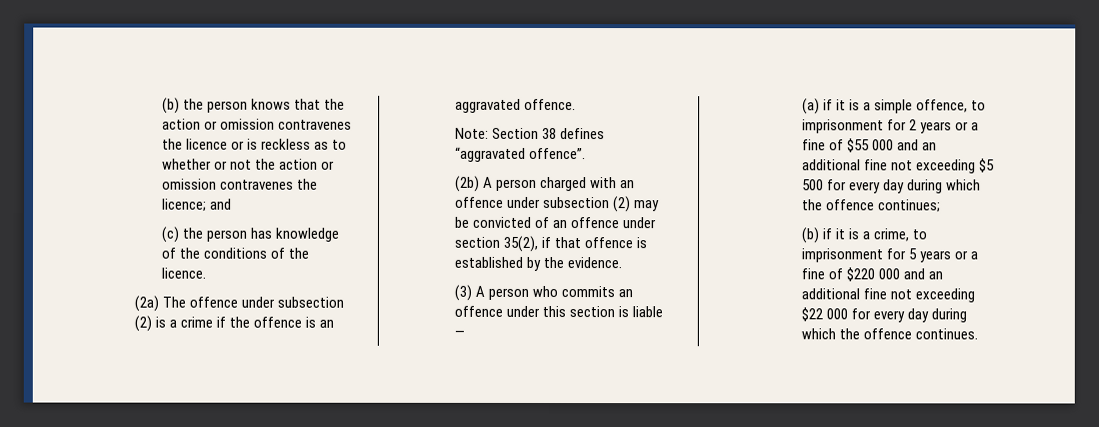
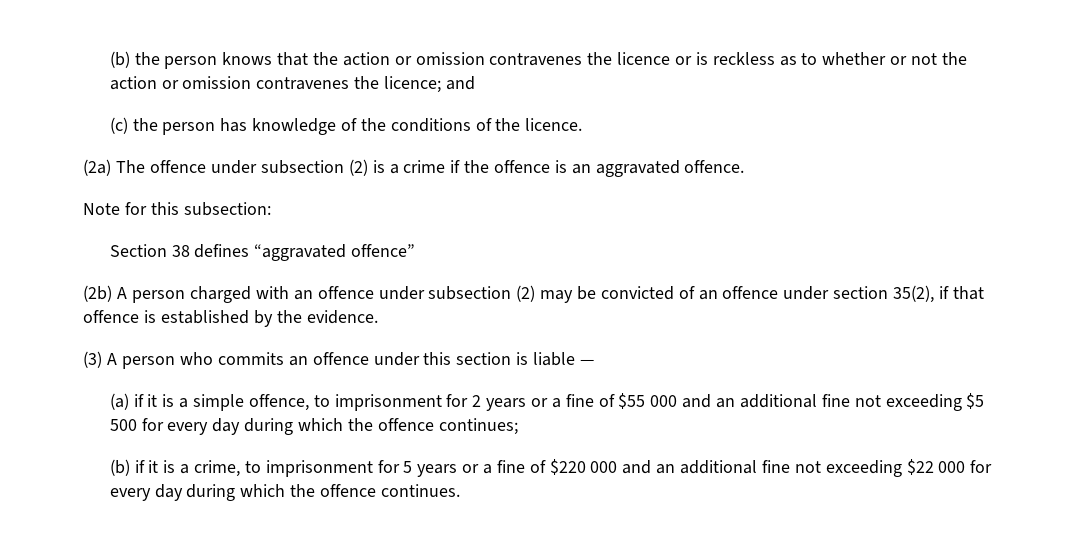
[454,127,489,139] Note: -> [83,202,272,216] Note for this subsection: //
[528,147,586,160] offence”. -> [351,244,416,257] offence”

